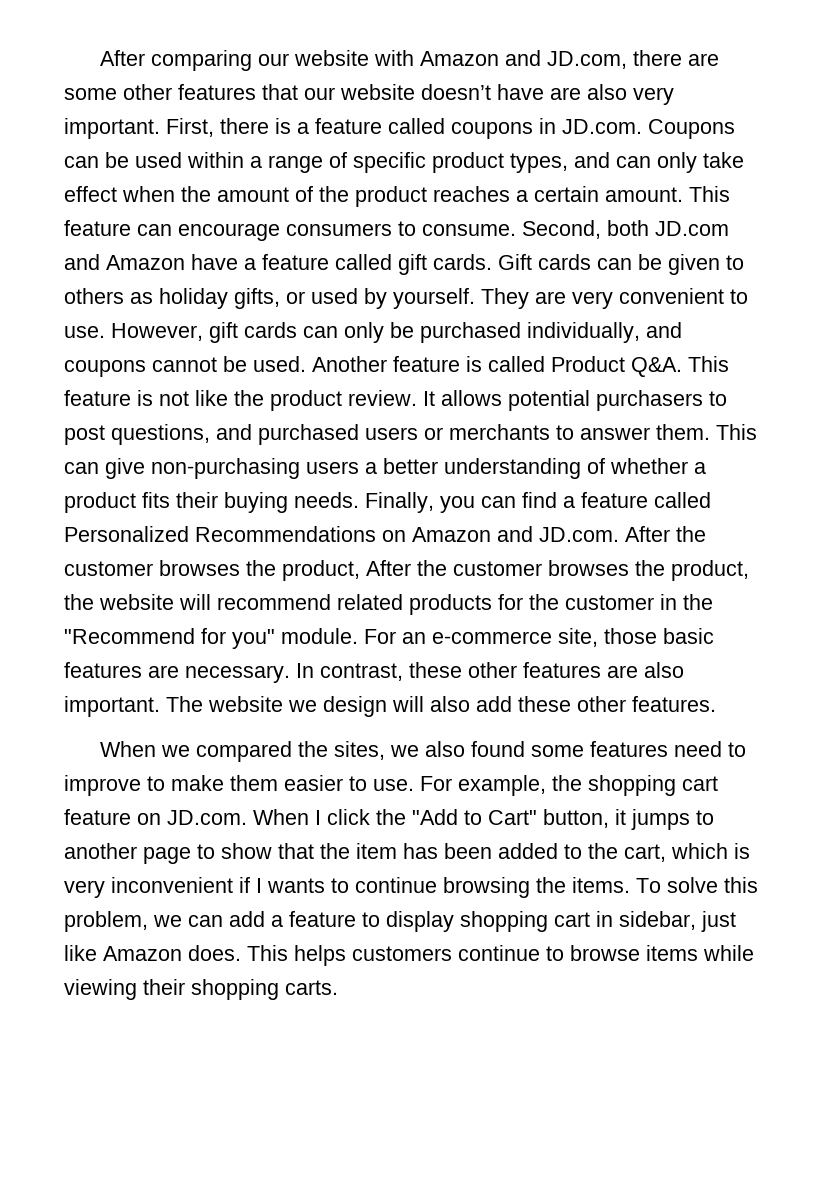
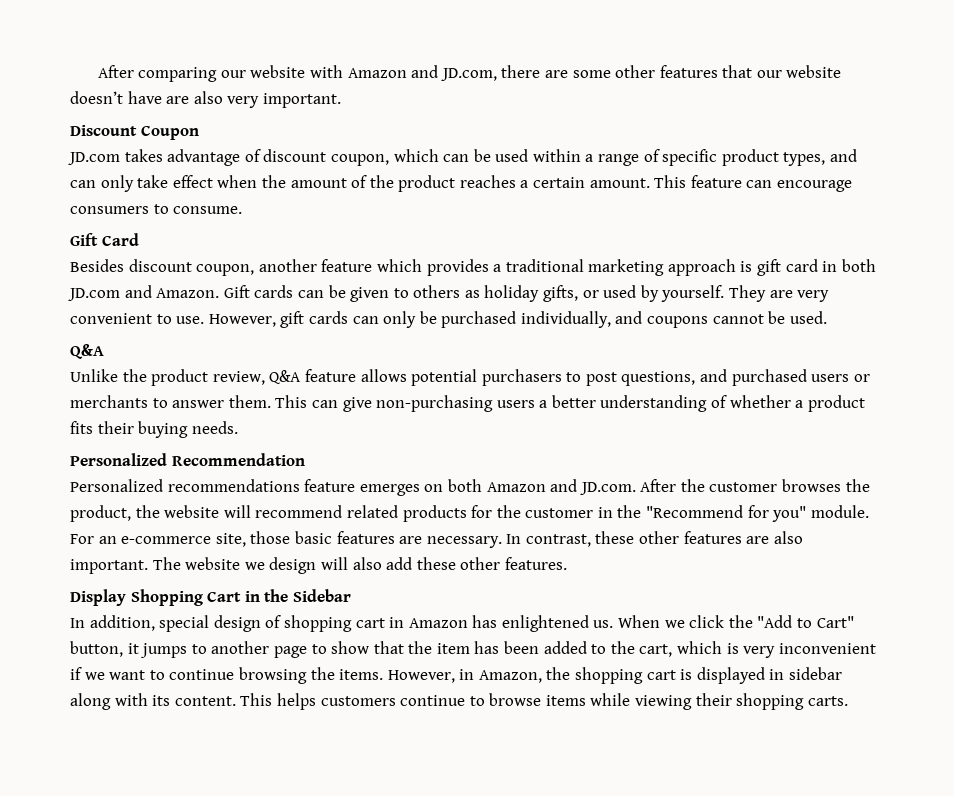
[166,118,735,139] First, there is a feature called coupons in JD.com. Coupons -> [70,125,199,140] [68,149,439,166] // Discount Coupon // JD.com takes advantage of discount coupon, which
[522,220,729,239] [64,254,492,275] Second, both JD.com and Amazon have a feature called gift cards. -> [70,233,139,246] [70,259,876,276] [68,285,220,301] // Gift Card // Besides discount coupon, another feature which provides a traditional marketing approach is gift card in both JD.com and Amazon.
[312,356,729,377] [64,390,435,411] Another feature is called Product Q&A. This feature is not like the product review. It -> [70,344,104,359] [70,369,356,386] // Q&A // Unlike the product review, Q&A feature
[365,492,711,513] [64,526,406,542] Finally, you can find a feature called Personalized Recommendations on -> [70,453,305,466] [70,479,482,496] // Personalized Recommendation // Personalized recommendations feature emerges on both
[366,560,749,581] After the customer browses the product, -> (131, 513) none
[100,741,747,762] [64,775,718,796] [64,809,321,825] When we compared the sites, we also found some features need to improve to make them easier to use. For example, the shopping cart feature on JD.com. When I -> [70,589,351,606] [70,615,685,632] Display Shopping Cart in the Sidebar // In addition, special design of shopping cart in Amazon has enlightened us. When we
[256,878,325,893] I wants -> [84,670,146,680] we want
[636,877,758,893] [64,911,736,932] [64,945,241,961] To solve this problem, we can add a feature to display shopping cart in sidebar, just like Amazon does. -> [387,667,843,684] [70,693,236,710] However, in Amazon, the shopping cart is displayed in sidebar along with its content.

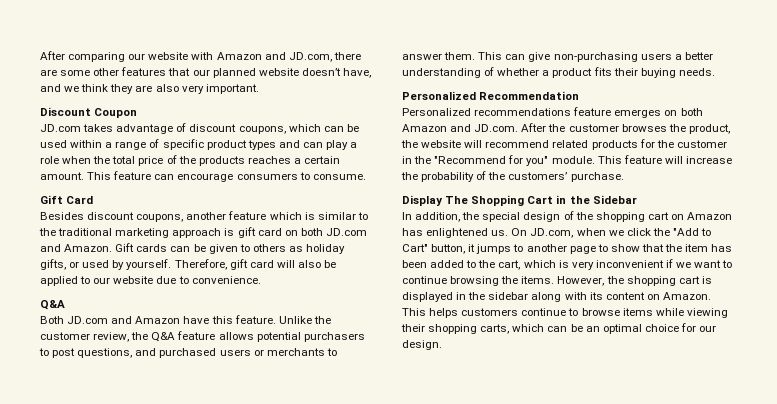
(782, 74) none -> [212,68,256,78] planned
[127,91,162,104] have -> [342,68,371,78] [40,84,134,94] have, and we think they
[330,154,389,166] coupon, -> [238,126,286,134] coupons,
[783,152,826,166] types, -> [247,140,276,150] types
[100,175,456,192] only take effect when the amount of the product -> [326,140,358,150] [40,155,245,166] play a role when the total price of the products
[196,264,255,276] coupon, -> [136,214,184,222] coupons,
[426,259,502,276] provides a -> [304,212,368,220] [39,228,56,236] is similar to the
[822,261,838,272] in -> [284,230,298,236] on
[729,285,830,302] [70,311,827,328] [70,344,104,359] [70,369,265,386] They are very convenient to use. However, gift cards can only be purchased individually, and coupons cannot be used. // Q&A // Unlike the product review, -> [174,259,337,270] [40,276,261,286] [40,300,65,310] [40,315,331,324] [40,332,149,342] Therefore, gift card will also be applied to our website due to convenience. // Q&A // Both JD.com and Amazon have this feature. Unlike the customer review, the
[70,531,803,548] [70,557,567,574] For an e-commerce site, those basic features are necessary. In contrast, these other features are also important. The website we design will also add these other features. -> [597,155,732,164] [401,171,624,182] This feature will increase the probability of the customers’ purchase.
(126, 597) none -> [445,196,469,204] The
(155, 623) none -> [462,212,480,220] the
[283,615,405,632] shopping cart in -> [575,212,684,222] the shopping cart on
[618,615,661,628] When -> [511,228,606,238] On JD.com, when
[459,669,542,683] in Amazon, -> (605, 281) none
(785, 674) none -> [468,292,486,300] the
[174,696,236,706] content. -> [605,292,711,300] content on Amazon.
[807,696,848,706] carts. -> [480,323,717,334] [402,340,442,350] carts, which can be an optimal choice for our design.

